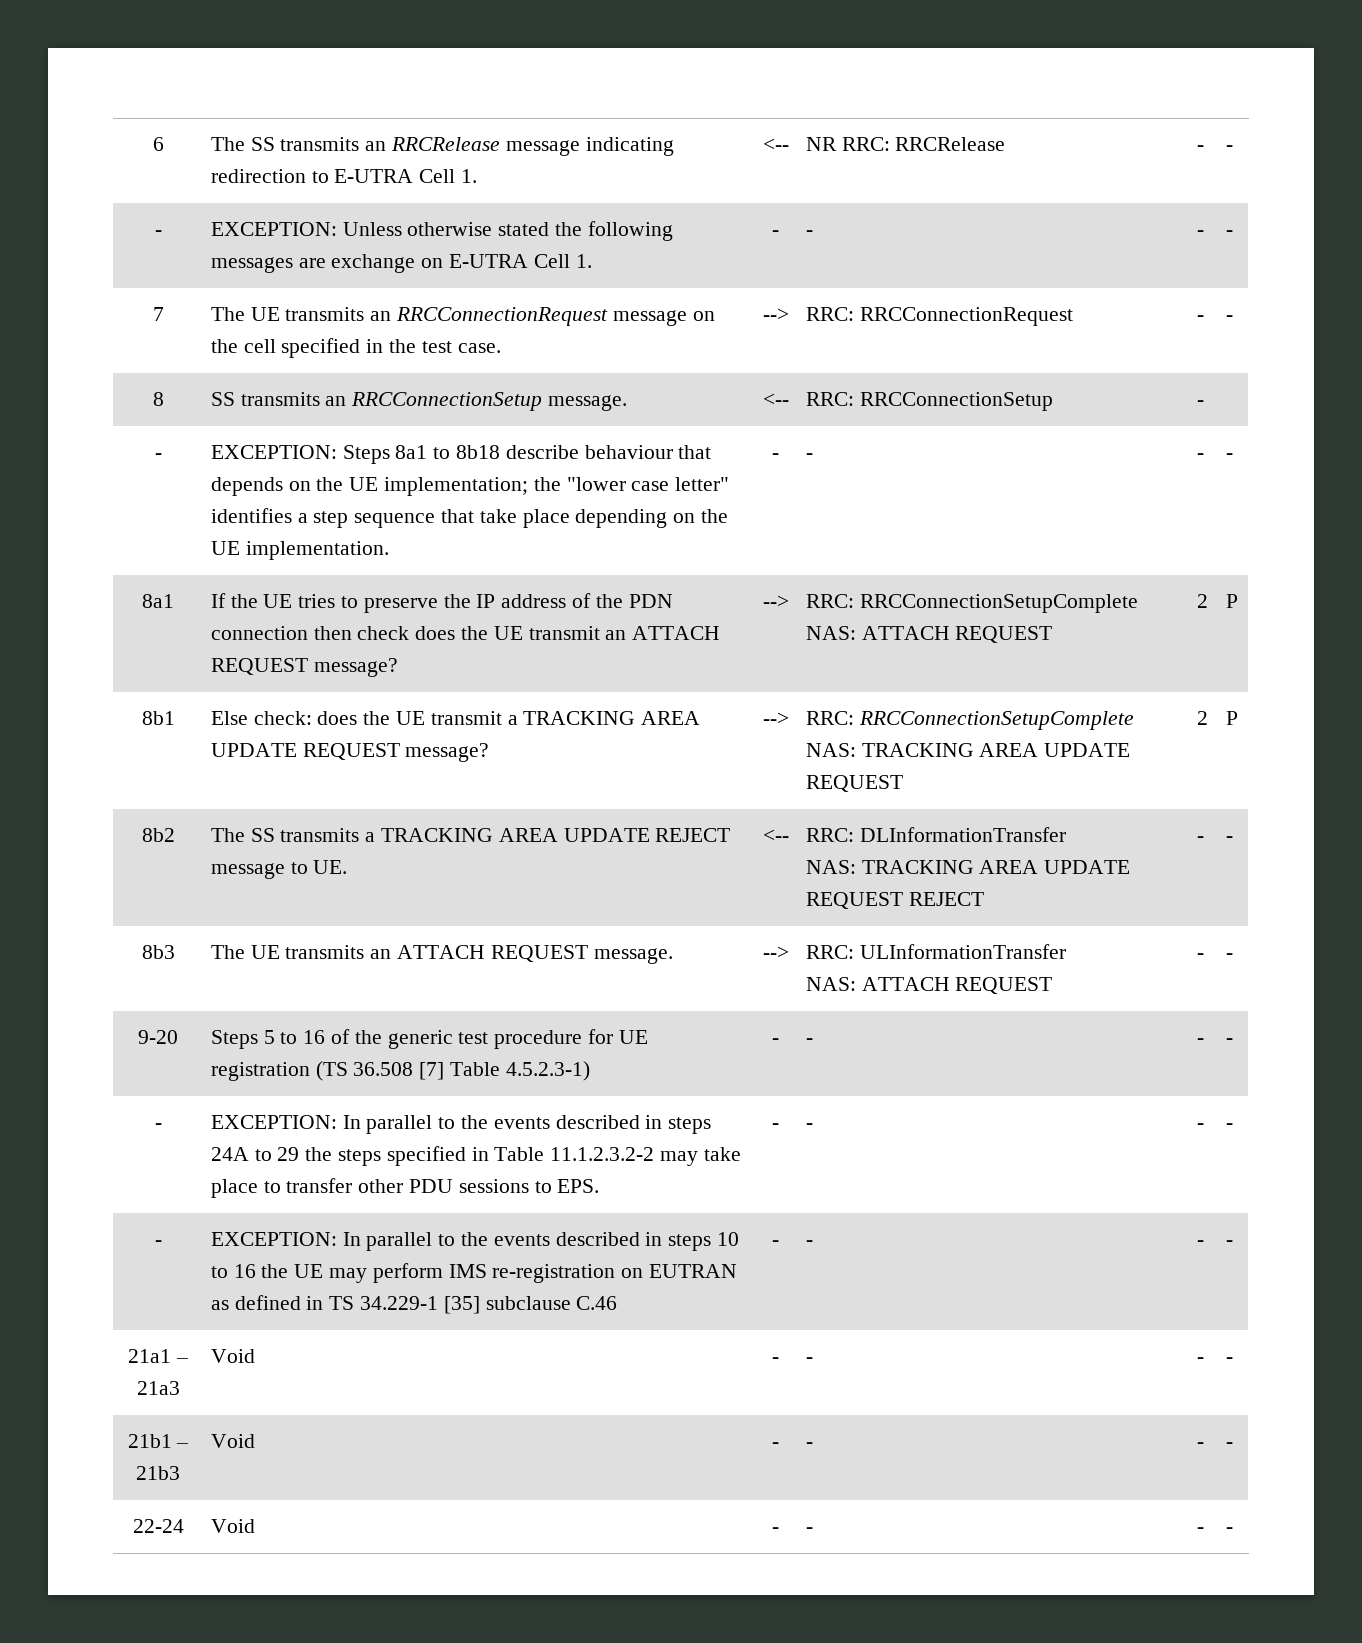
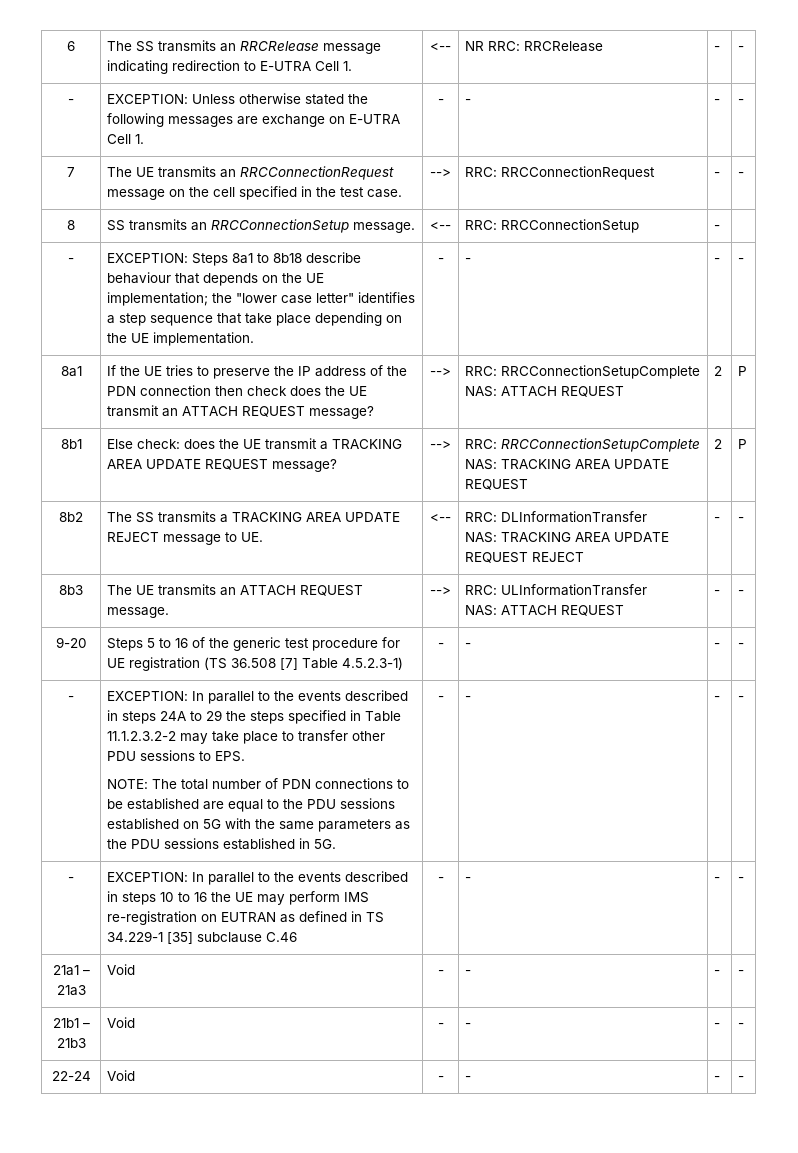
(600, 1186) none -> [107,778,410,790] [107,798,396,812] [107,818,411,832] [107,838,337,850] // NOTE: The total number of PDN connections to be established are equal to the PDU sessions established on 5G with the same parameters as the PDU sessions established in 5G.

